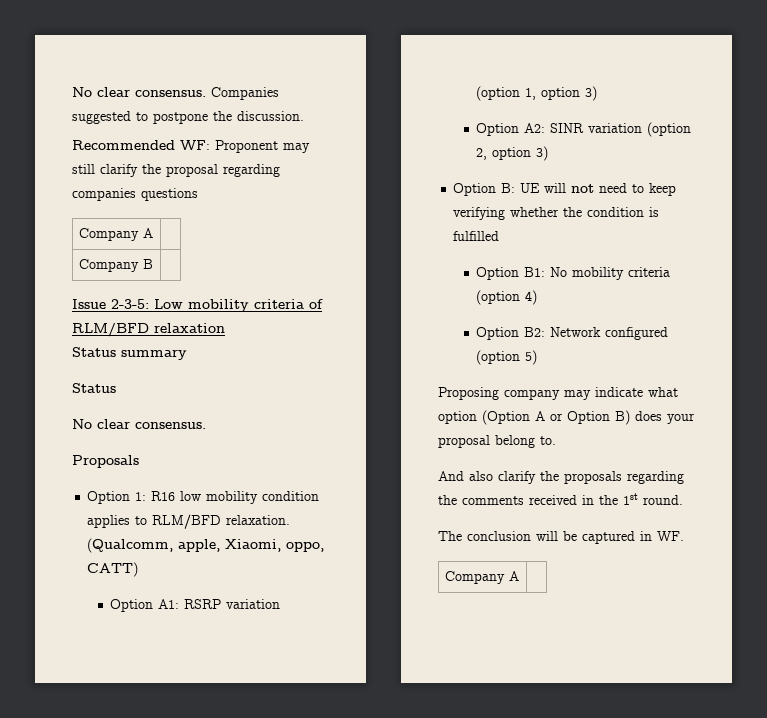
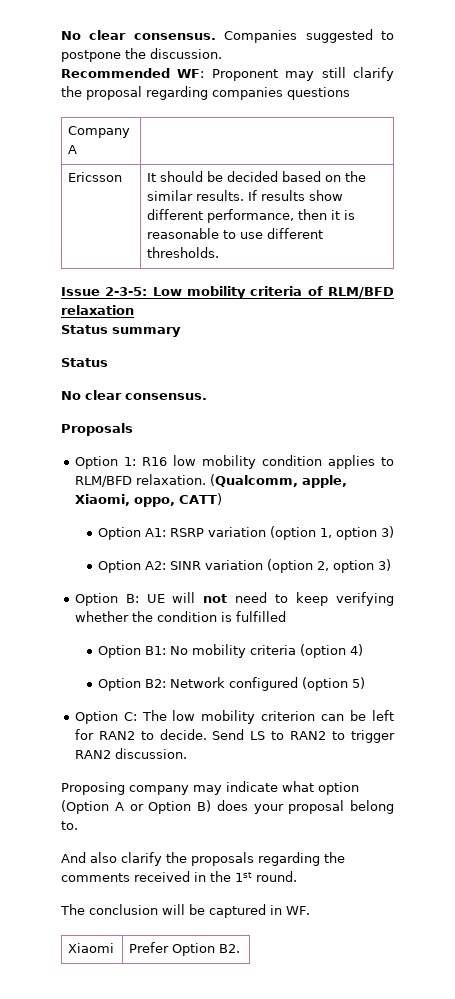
[78,259,153,272] Company B | -> [68,172,123,182] [147,171,367,182] [147,190,344,201] [147,209,356,223] [147,228,324,239] [147,247,220,258] Ericsson | It should be decided based on the similar results. If results show different performance, then it is reasonable to use different thresholds.
(538, 357) none -> [74,710,394,724] [74,729,395,743] [74,748,187,759] // Option C: The low mobility criterion can be left for RAN2 to decide. Send LS to RAN2 to trigger RAN2 discussion.
[444,571,519,584] Company A | -> [68,943,115,953] [129,942,241,956] Xiaomi | Prefer Option B2.

